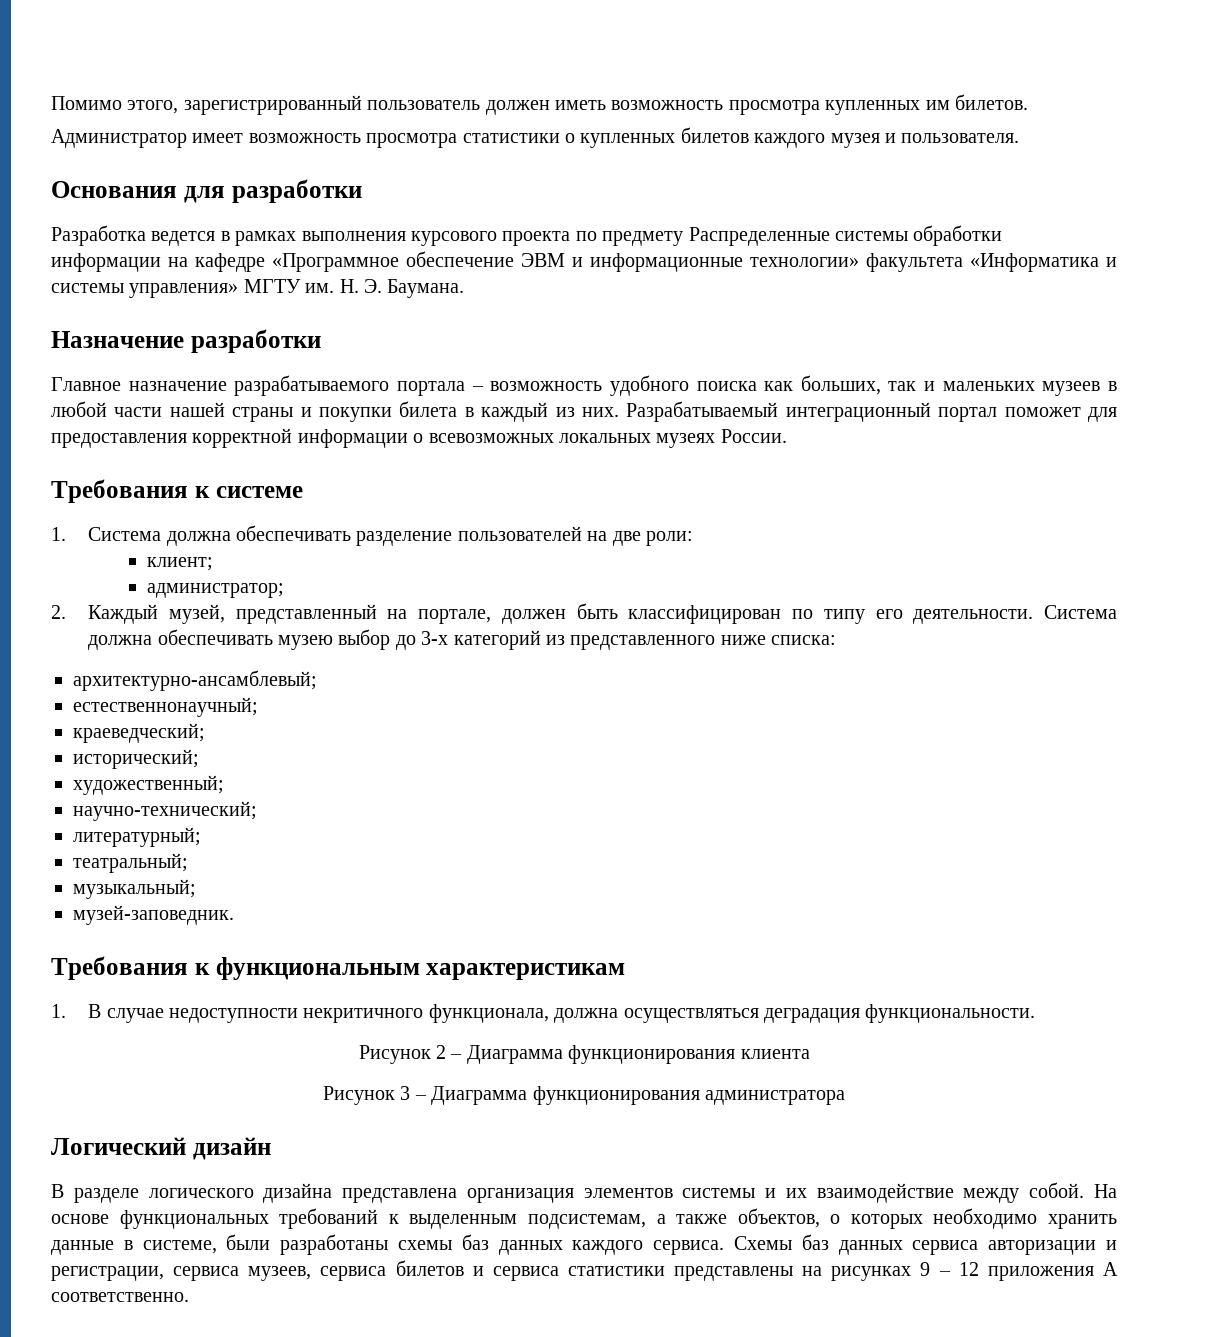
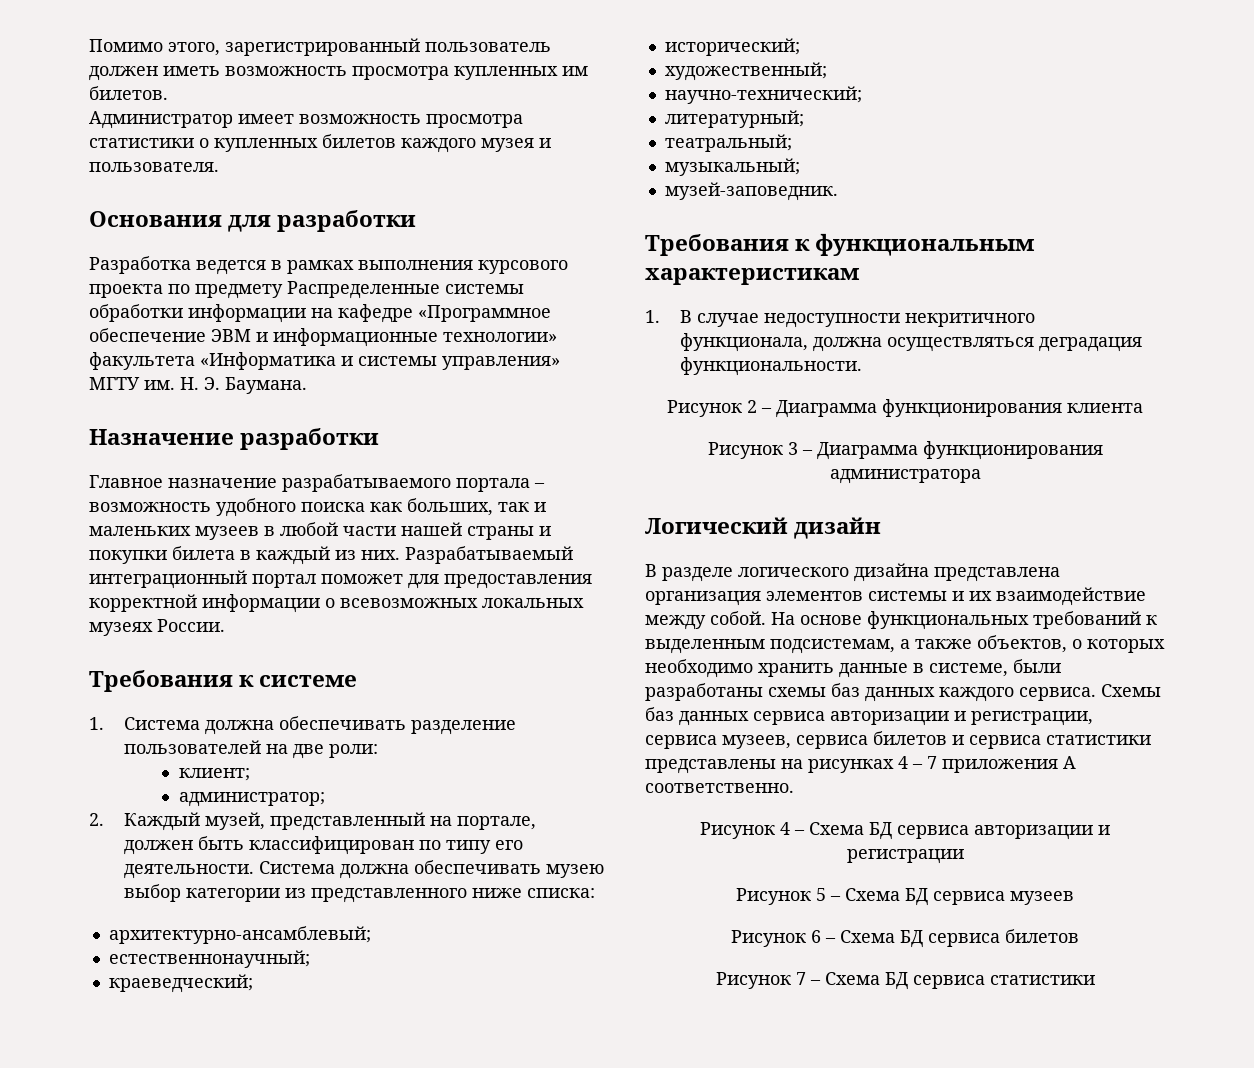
[395,630,541,650] до 3-х категорий -> [185,888,280,902] категории
[920,1262,979,1276] 9 – 12 -> [898,756,937,769] 4 – 7
(189, 1297) none -> [700,822,1110,840] [846,849,964,864] [736,888,1074,906] [731,929,1079,948] [715,972,1095,990] // Рисунок 4 – Схема БД сервиса авторизации и регистрации // Рисунок 5 – Схема БД сервиса музеев // Рисунок 6 – Схема БД сервиса билетов // Рисунок 7 – Схема БД сервиса статистики

